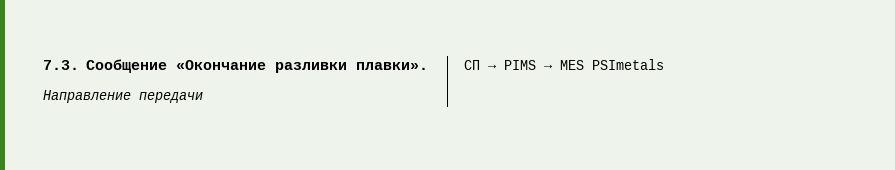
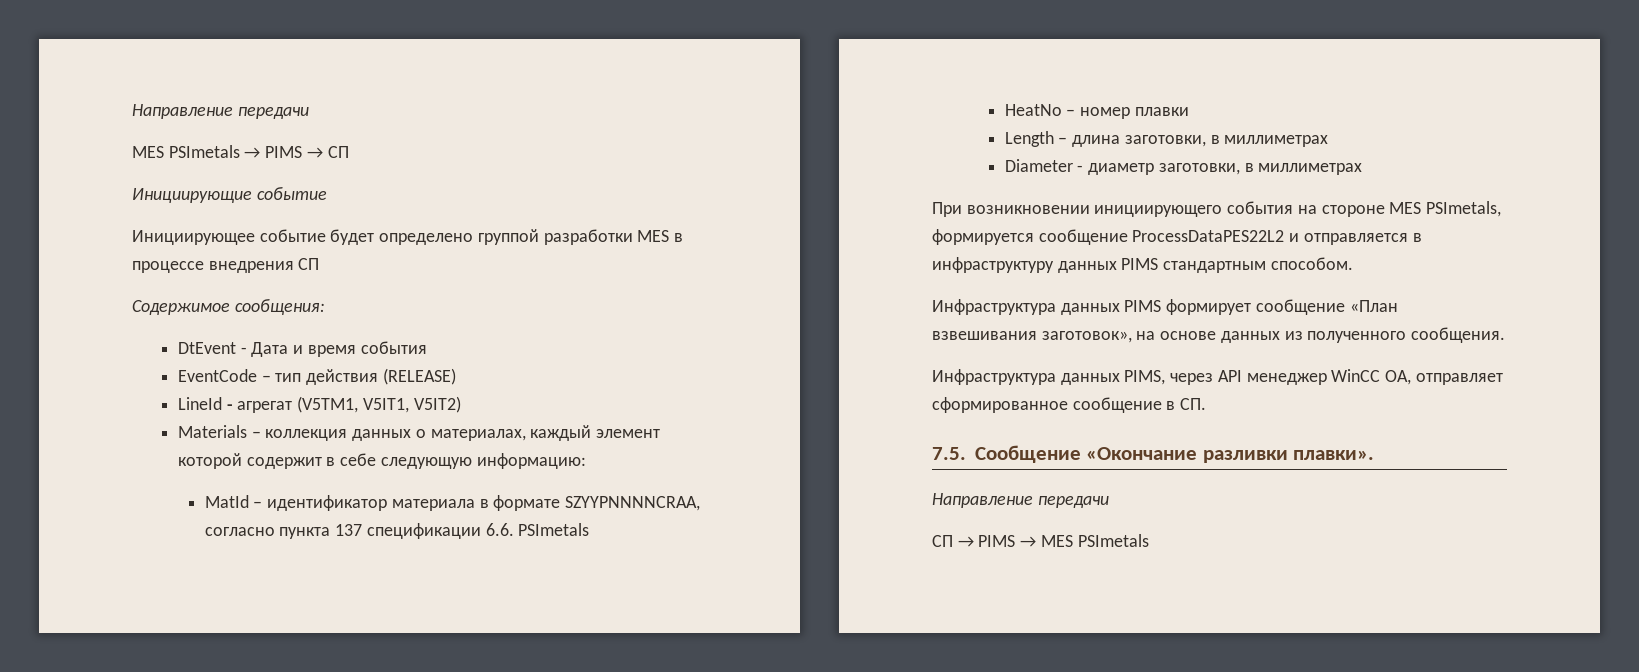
[43,60,79,70] 7.3. -> [132,104,309,119] [132,145,349,158] [132,187,327,203] [132,229,684,245] [132,258,320,273] [132,299,325,315] [177,341,427,357] [177,368,456,385] [177,396,461,413] [177,425,661,441] [177,453,586,469] [204,495,701,511] [204,523,590,539] [1004,104,1189,119] [1004,131,1329,147] [1004,159,1363,175] [932,201,1502,217] [932,229,1422,245] [932,257,1353,273] [932,299,1398,315] [932,327,1506,343] [932,369,1503,385] [932,397,1207,413] [932,447,966,460] Направление передачи // MES PSImetals → PIMS → CП // Инициирующие событие // Инициирующее событие будет определено группой разработки MES в процессе внедрения СП // Содержимое сообщения: // DtEvent - Дата и время события // EventCode – тип действия (RELEASE) // LineId - агрегат (V5TM1, V5IT1, V5IT2) // Materials – коллекция данных о материалах, каждый элемент которой содержит в себе следующую информацию: // MatId – идентификатор материала в формате SZYYPNNNNCRAA, согласно пункта 137 спецификации 6.6. PSImetals // HeatNo – номер плавки // Length – длина заготовки, в миллиметрах // Diameter - диаметр заготовки, в миллиметрах // При возникновении инициирующего события на стороне MES PSImetals, формируется сообщение ProcessDataPES22L2 и отправляется в инфраструктуру данных PIMS стандартным способом. // Инфраструктура данных PIMS формирует сообщение «План взвешивания заготовок», на основе данных из полученного сообщения. // Инфраструктура данных PIMS, через API менеджер WinCC OA, отправляет сформированное сообщение в СП. // 7.5.

